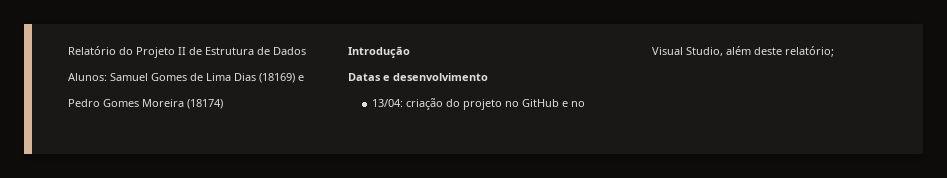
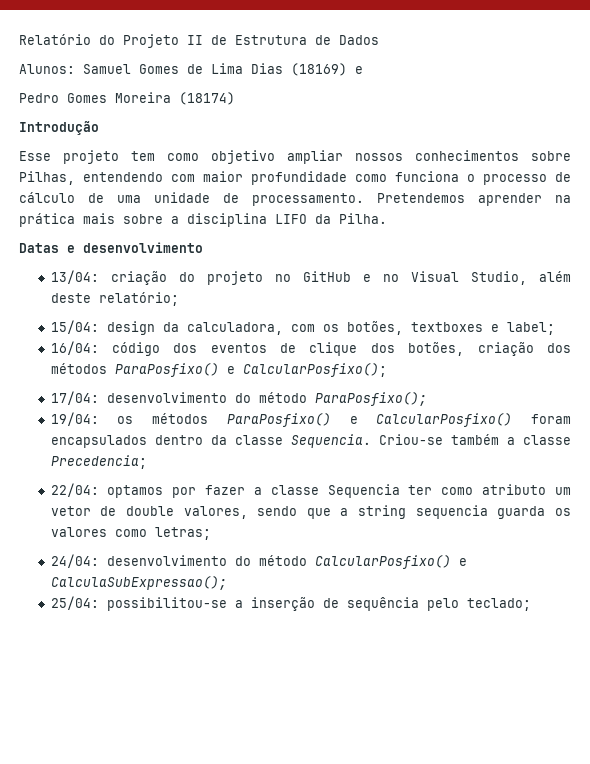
(410, 52) none -> [19,150,571,164] [19,171,571,185] [19,192,571,206] [19,213,387,227] // Esse projeto tem como objetivo ampliar nossos conhecimentos sobre Pilhas, entendendo com maior profundidade como funciona o processo de cálculo de uma unidade de processamento. Pretendemos aprender na prática mais sobre a disciplina LIFO da Pilha.
(835, 51) none -> [50,320,555,335] [50,341,571,356] [50,363,387,377] [50,391,427,406] [50,412,571,427] [50,434,571,448] [50,455,147,469] [50,483,571,498] [50,505,571,519] [50,527,211,540] [50,554,467,569] [50,576,227,590] [50,596,531,611] // 15/04: design da calculadora, com os botões, textboxes e label; // 16/04: código dos eventos de clique dos botões, criação dos métodos ParaPosfixo() e CalcularPosfixo(); // 17/04: desenvolvimento do método ParaPosfixo(); // 19/04: os métodos ParaPosfixo() e CalcularPosfixo() foram encapsulados dentro da classe Sequencia. Criou-se também a classe Precedencia; // 22/04: optamos por fazer a classe Sequencia ter como atributo um vetor de double valores, sendo que a string sequencia guarda os valores como letras; // 24/04: desenvolvimento do método CalcularPosfixo() e CalculaSubExpressao(); // 25/04: possibilitou-se a inserção de sequência pelo teclado;

